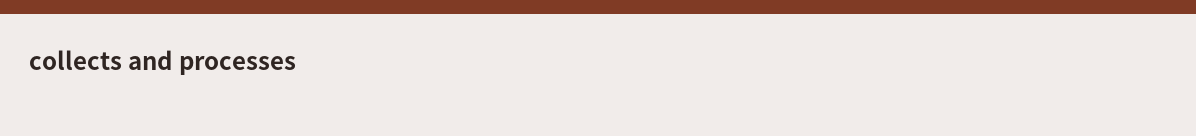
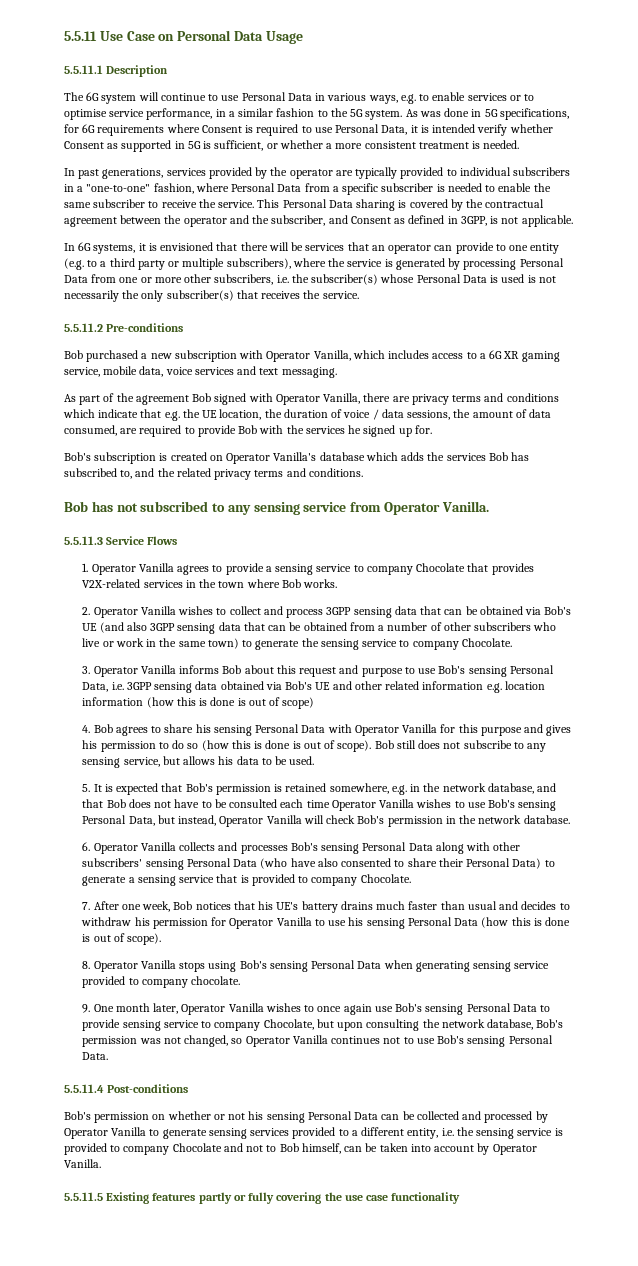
[29,50,296,75] collects and processes -> [64,30,303,44] [64,65,169,77] [64,92,535,104] [64,108,569,120] [64,124,553,136] [64,140,520,152] [64,167,571,179] [64,183,551,195] [64,199,545,211] [64,215,573,227] [64,242,560,254] [64,258,564,270] [64,274,556,285] [64,290,359,302] [64,323,184,332] [64,350,560,362] [64,366,337,378] [64,393,559,405] [63,409,552,421] [64,425,432,437] [64,452,530,464] [64,468,363,480] [64,501,489,515] [64,536,178,545] [82,563,534,575] [82,579,338,588] [82,606,572,618] [82,622,557,634] [82,638,512,650] [82,665,554,677] [82,681,545,693] [82,697,315,709] [82,724,572,736] [82,740,547,752] [82,756,315,768] [82,783,557,795] [82,799,557,811] [82,815,570,827] [82,842,521,854] [82,858,555,870] [82,874,411,886] [82,901,570,913] [81,917,571,929] [82,933,162,945] [82,960,550,972] [82,976,241,988] [82,1003,551,1015] [82,1019,564,1031] [82,1035,553,1047] [82,1052,109,1060] [64,1084,189,1093] [64,1111,548,1123] [64,1127,563,1139] [64,1143,537,1155] [64,1159,101,1168] [64,1192,461,1204] 5.5.11 Use Case on Personal Data Usage // 5.5.11.1 Description // The 6G system will continue to use Personal Data in various ways, e.g. to enable services or to optimise service performance, in a similar fashion to the 5G system. As was done in 5G specifications, for 6G requirements where Consent is required to use Personal Data, it is intended verify whether Consent as supported in 5G is sufficient, or whether a more consistent treatment is needed. // In past generations, services provided by the operator are typically provided to individual subscribers in a "one-to-one" fashion, where Personal Data from a specific subscriber is needed to enable the same subscriber to receive the service. This Personal Data sharing is covered by the contractual agreement between the operator and the subscriber, and Consent as defined in 3GPP, is not applicable. // In 6G systems, it is envisioned that there will be services that an operator can provide to one entity (e.g. to a third party or multiple subscribers), where the service is generated by processing Personal Data from one or more other subscribers, i.e. the subscriber(s) whose Personal Data is used is not necessarily the only subscriber(s) that receives the service. // 5.5.11.2 Pre-conditions // Bob purchased a new subscription with Operator Vanilla, which includes access to a 6G XR gaming service, mobile data, voice services and text messaging. // As part of the agreement Bob signed with Operator Vanilla, there are privacy terms and conditions which indicate that e.g. the UE location, the duration of voice / data sessions, the amount of data consumed, are required to provide Bob with the services he signed up for. // Bob's subscription is created on Operator Vanilla's database which adds the services Bob has subscribed to, and the related privacy terms and conditions. // Bob has not subscribed to any sensing service from Operator Vanilla. // 5.5.11.3 Service Flows // 1. Operator Vanilla agrees to provide a sensing service to company Chocolate that provides V2X-related services in the town where Bob works. // 2. Operator Vanilla wishes to collect and process 3GPP sensing data that can be obtained via Bob's UE (and also 3GPP sensing data that can be obtained from a number of other subscribers who live or work in the same town) to generate the sensing service to company Chocolate. // 3. Operator Vanilla informs Bob about this request and purpose to use Bob's sensing Personal Data, i.e. 3GPP sensing data obtained via Bob's UE and other related information e.g. location information (how this is done is out of scope) // 4. Bob agrees to share his sensing Personal Data with Operator Vanilla for this purpose and gives his permission to do so (how this is done is out of scope). Bob still does not subscribe to any sensing service, but allows his data to be used. // 5. It is expected that Bob's permission is retained somewhere, e.g. in the network database, and that Bob does not have to be consulted each time Operator Vanilla wishes to use Bob's sensing Personal Data, but instead, Operator Vanilla will check Bob's permission in the network database. // 6. Operator Vanilla collects and processes Bob's sensing Personal Data along with other subscribers' sensing Personal Data (who have also consented to share their Personal Data) to generate a sensing service that is provided to company Chocolate. // 7. After one week, Bob notices that his UE's battery drains much faster than usual and decides to withdraw his permission for Operator Vanilla to use his sensing Personal Data (how this is done is out of scope). // 8. Operator Vanilla stops using Bob's sensing Personal Data when generating sensing service provided to company chocolate. // 9. One month later, Operator Vanilla wishes to once again use Bob's sensing Personal Data to provide sensing service to company Chocolate, but upon consulting the network database, Bob's permission was not changed, so Operator Vanilla continues not to use Bob's sensing Personal Data. // 5.5.11.4 Post-conditions // Bob's permission on whether or not his sensing Personal Data can be collected and processed by Operator Vanilla to generate sensing services provided to a different entity, i.e. the sensing service is provided to company Chocolate and not to Bob himself, can be taken into account by Operator Vanilla. // 5.5.11.5 Existing features partly or fully covering the use case functionality

